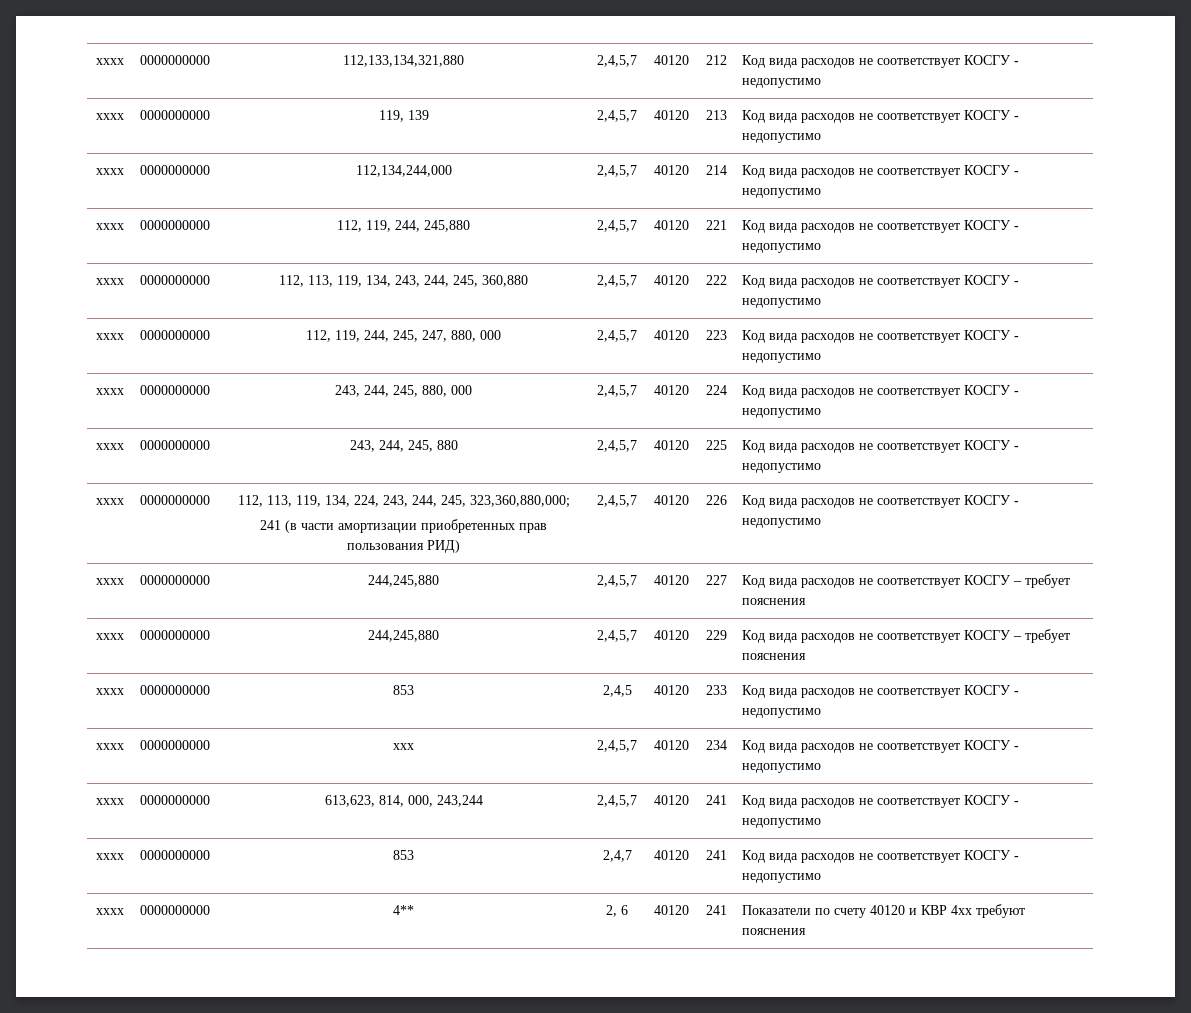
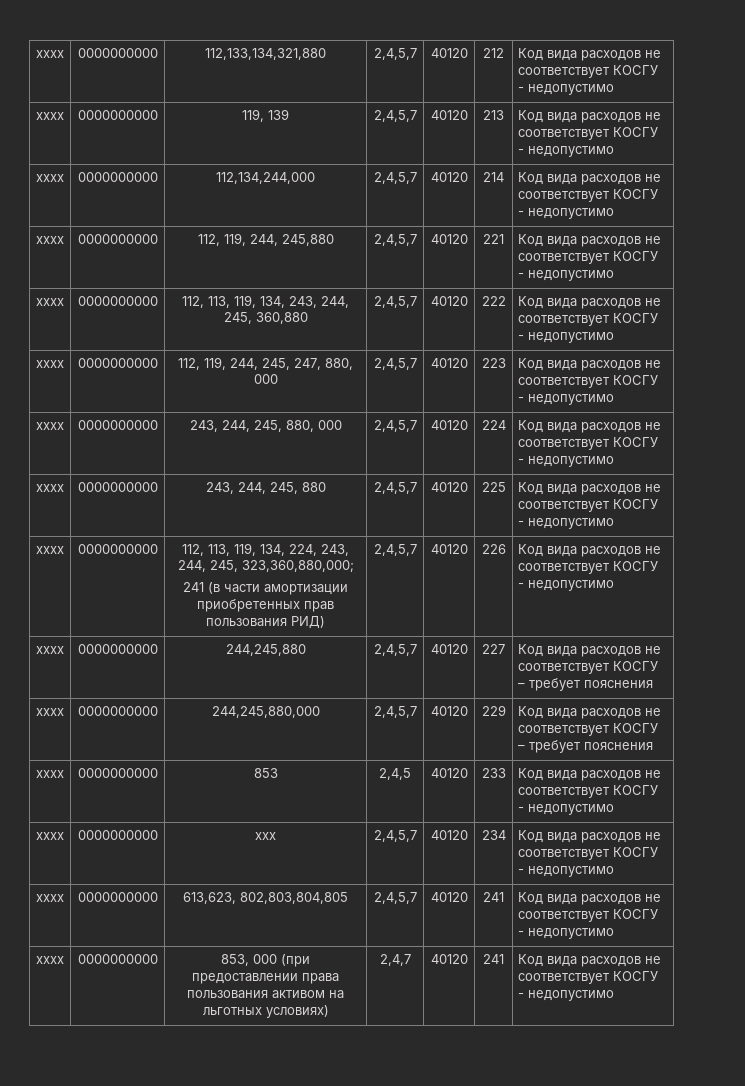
[368,630,439,642] 244,245,880 -> [211,706,320,718] 244,245,880,000
[378,795,483,807] 814, 000, 243,244 -> [240,892,348,904] 802,803,804,805
[393,850,414,860] 853 -> [221,954,310,967] [192,973,339,984] [187,990,344,999] [202,1005,329,1018] 853, 000 (при предоставлении права пользования активом на льготных условиях)
[95,908,124,915] [140,905,210,915] [393,905,414,915] [606,905,628,917] [654,905,689,915] [705,905,727,915] [741,904,1025,918] [741,928,806,935] // хххх | 0000000000 | 4** | 2, 6 | 40120 | 241 | Показатели по счету 40120 и КВР 4хх требуют пояснения -> (615, 995) none

